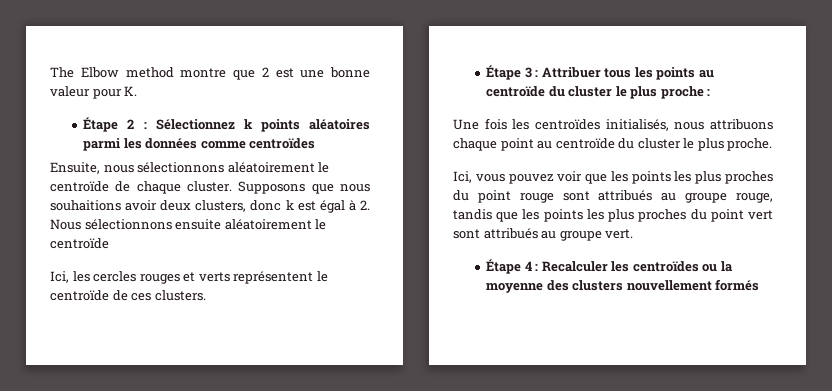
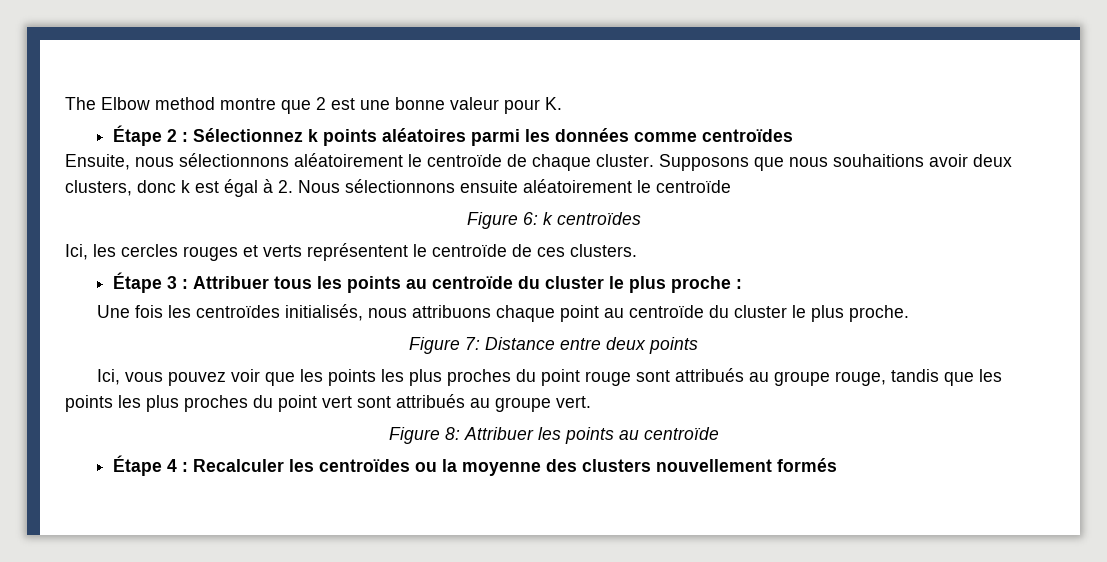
(109, 243) none -> [466,212,641,229] // Figure 6: k centroïdes
(773, 144) none -> [409,337,698,354] // Figure 7: Distance entre deux points
(634, 234) none -> [388,427,719,444] // Figure 8: Attribuer les points au centroïde

